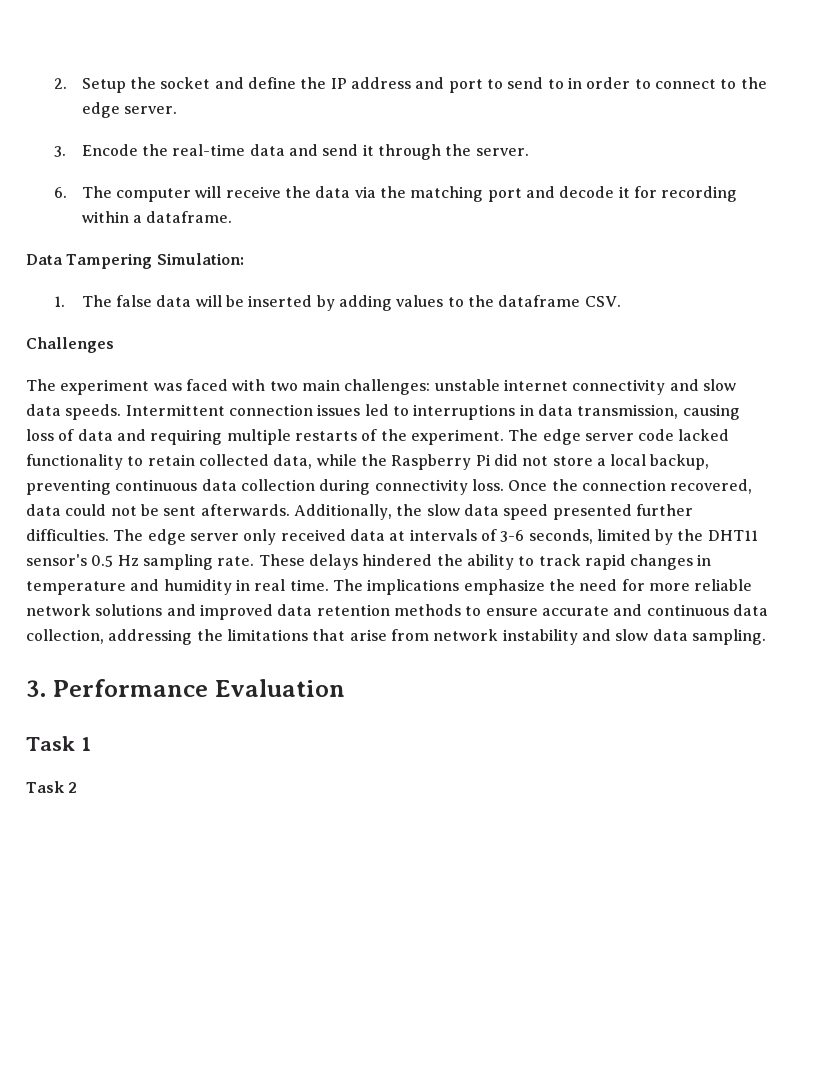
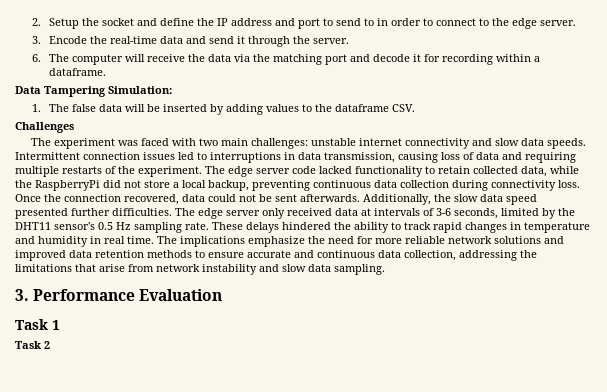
[391,454,491,470] Raspberry Pi -> [35,180,100,191] RaspberryPi

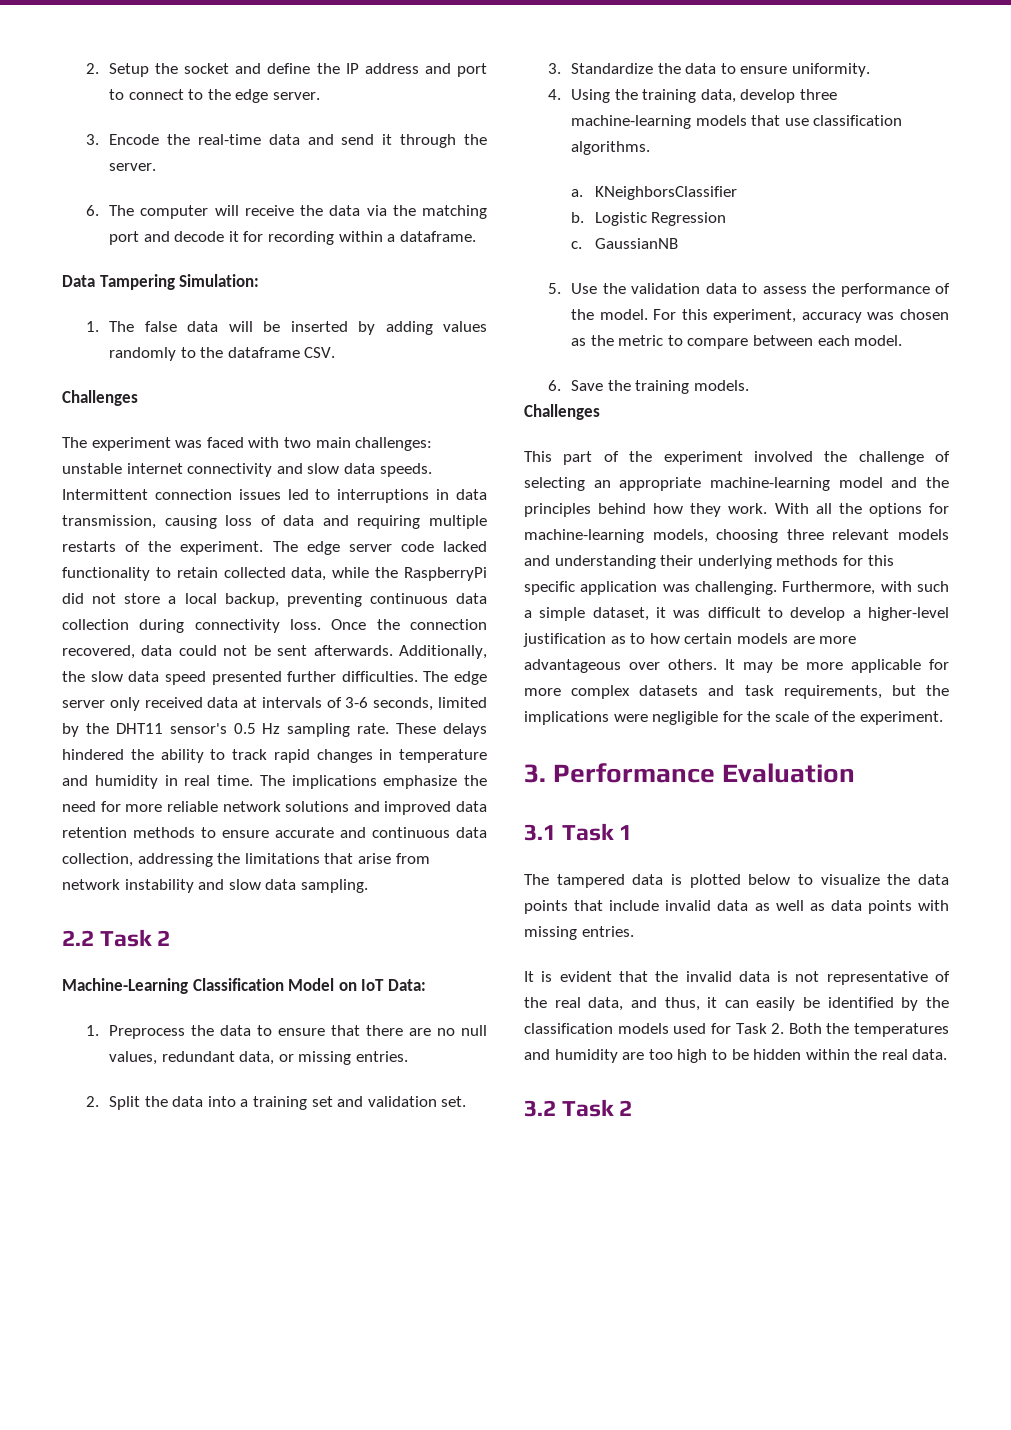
[335,18,433,26] send to in order to -> (125, 94) none
(299, 108) none -> [109,347,177,361] randomly
(385, 269) none -> [62,929,171,947] [62,978,426,994] [85,1025,487,1039] [109,1051,408,1065] [85,1096,467,1110] [547,63,870,77] [547,89,837,103] [571,115,903,129] [571,141,651,155] [571,186,737,200] [571,212,727,226] [571,238,678,249] [547,283,950,297] [571,309,949,323] [571,335,903,349] [547,380,749,394] [524,404,600,420] [524,451,950,465] [524,477,949,491] [524,503,949,517] [524,529,949,543] [524,555,894,569] [524,581,949,595] [524,607,949,621] [523,633,857,647] [524,659,949,673] [524,685,949,699] [524,711,943,725] // 2.2 Task 2 // Machine-Learning Classification Model on IoT Data: // 1. Preprocess the data to ensure that there are no null values, redundant data, or missing entries. // 2. Split the data into a training set and validation set. // 3. Standardize the data to ensure uniformity. // 4. Using the training data, develop three machine-learning models that use classification algorithms. // a. KNeighborsClassifier // b. Logistic Regression // c. GaussianNB // 5. Use the validation data to assess the performance of the model. For this experiment, accuracy was chosen as the metric to compare between each model. // 6. Save the training models. // Challenges // This part of the experiment involved the challenge of selecting an appropriate machine-learning model and the principles behind how they work. With all the options for machine-learning models, choosing three relevant models and understanding their underlying methods for this specific application was challenging. Furthermore, with such a simple dataset, it was difficult to develop a higher-level justification as to how certain models are more advantageous over others. It may be more applicable for more complex datasets and task requirements, but the implications were negligible for the scale of the experiment.
(223, 295) none -> [524,824,556,841] 3.1
(60, 325) none -> [524,874,949,888] [524,900,949,914] [524,926,634,940] [524,971,950,985] [524,997,949,1011] [524,1023,949,1037] [524,1049,948,1063] [524,1100,556,1117] The tampered data is plotted below to visualize the data points that include invalid data as well as data points with missing entries. // It is evident that the invalid data is not representative of the real data, and thus, it can easily be identified by the classification models used for Task 2. Both the temperatures and humidity are too high to be hidden within the real data. // 3.2

